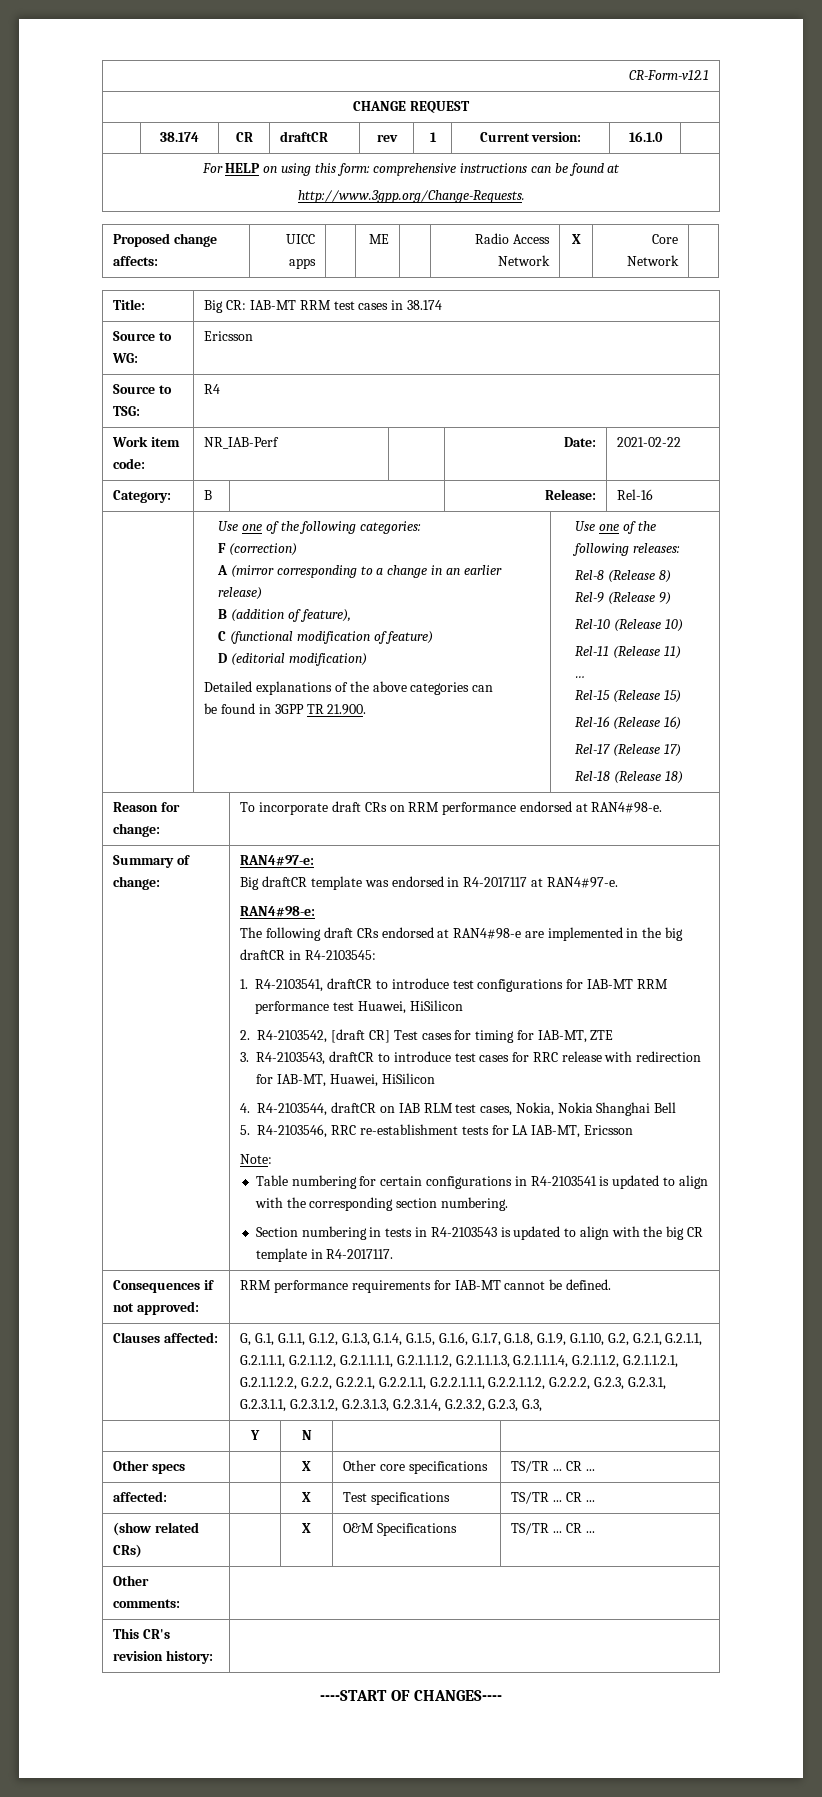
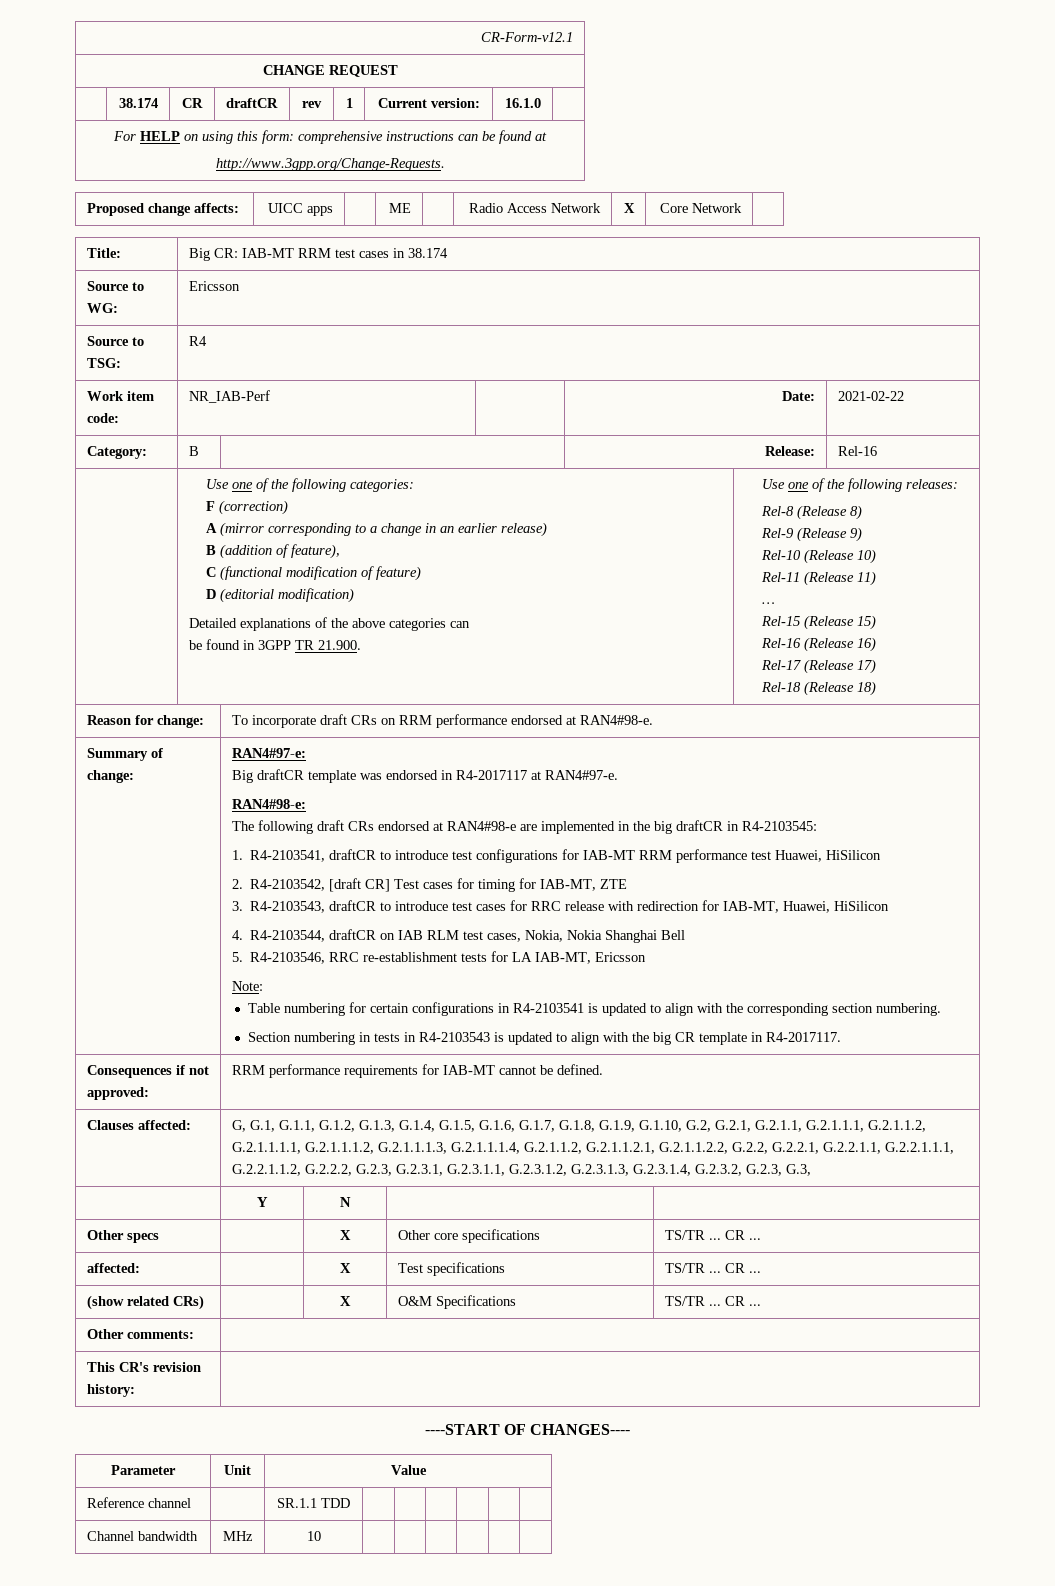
(502, 1695) none -> [111,1465,176,1475] [224,1465,251,1475] [390,1465,427,1475] [86,1497,191,1508] [277,1498,350,1508] [86,1531,198,1541] [223,1531,253,1541] [306,1531,321,1541] // Parameter | Unit | Value // Reference channel | | SR.1.1 TDD | | | | | | // Channel bandwidth | MHz | 10 | | | | | |

